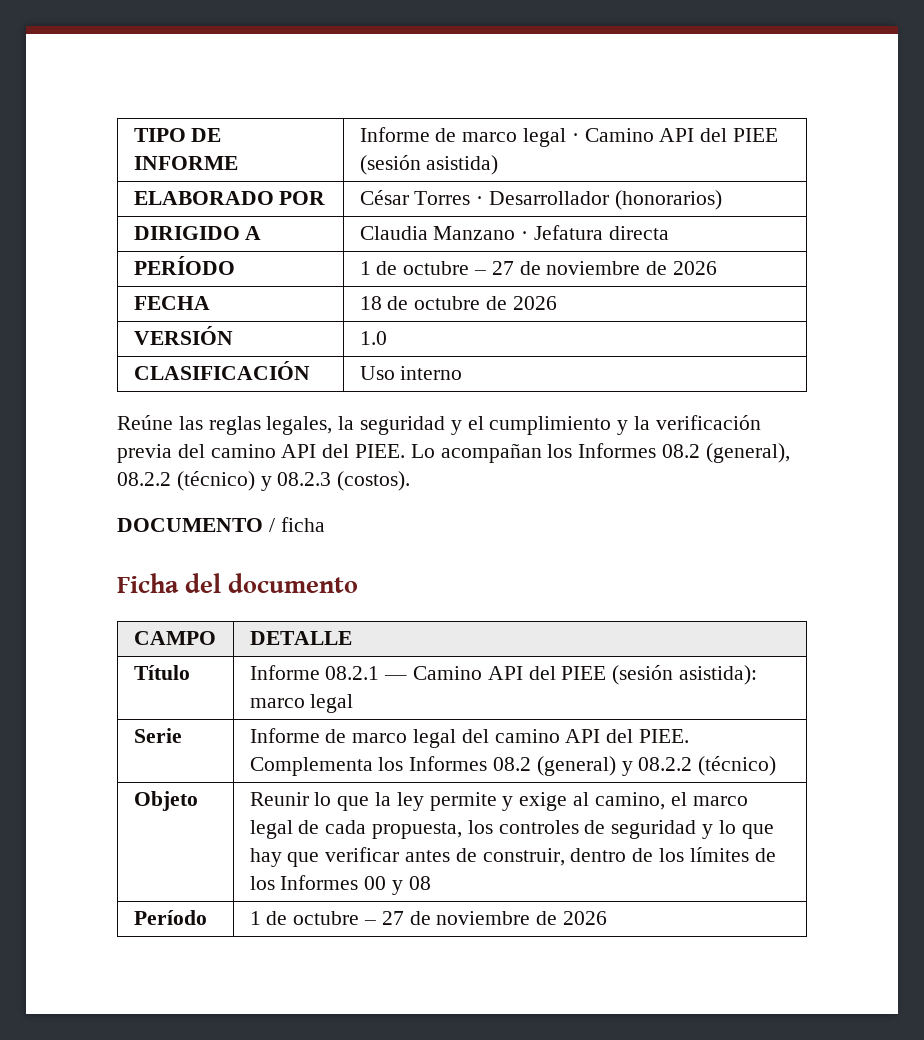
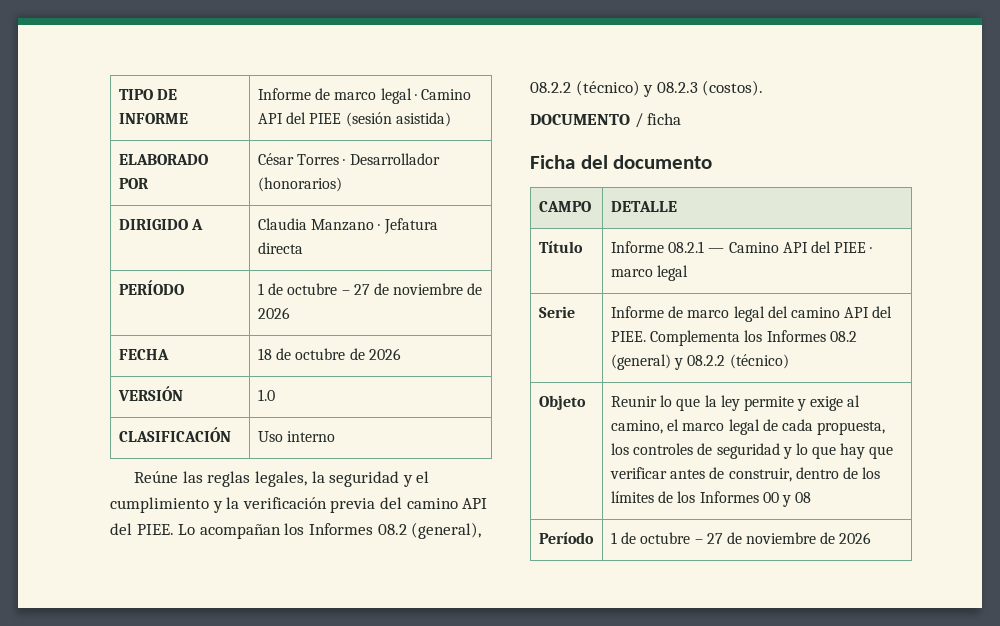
[612,665,758,685] (sesión asistida): -> [870,247,873,253] ·

